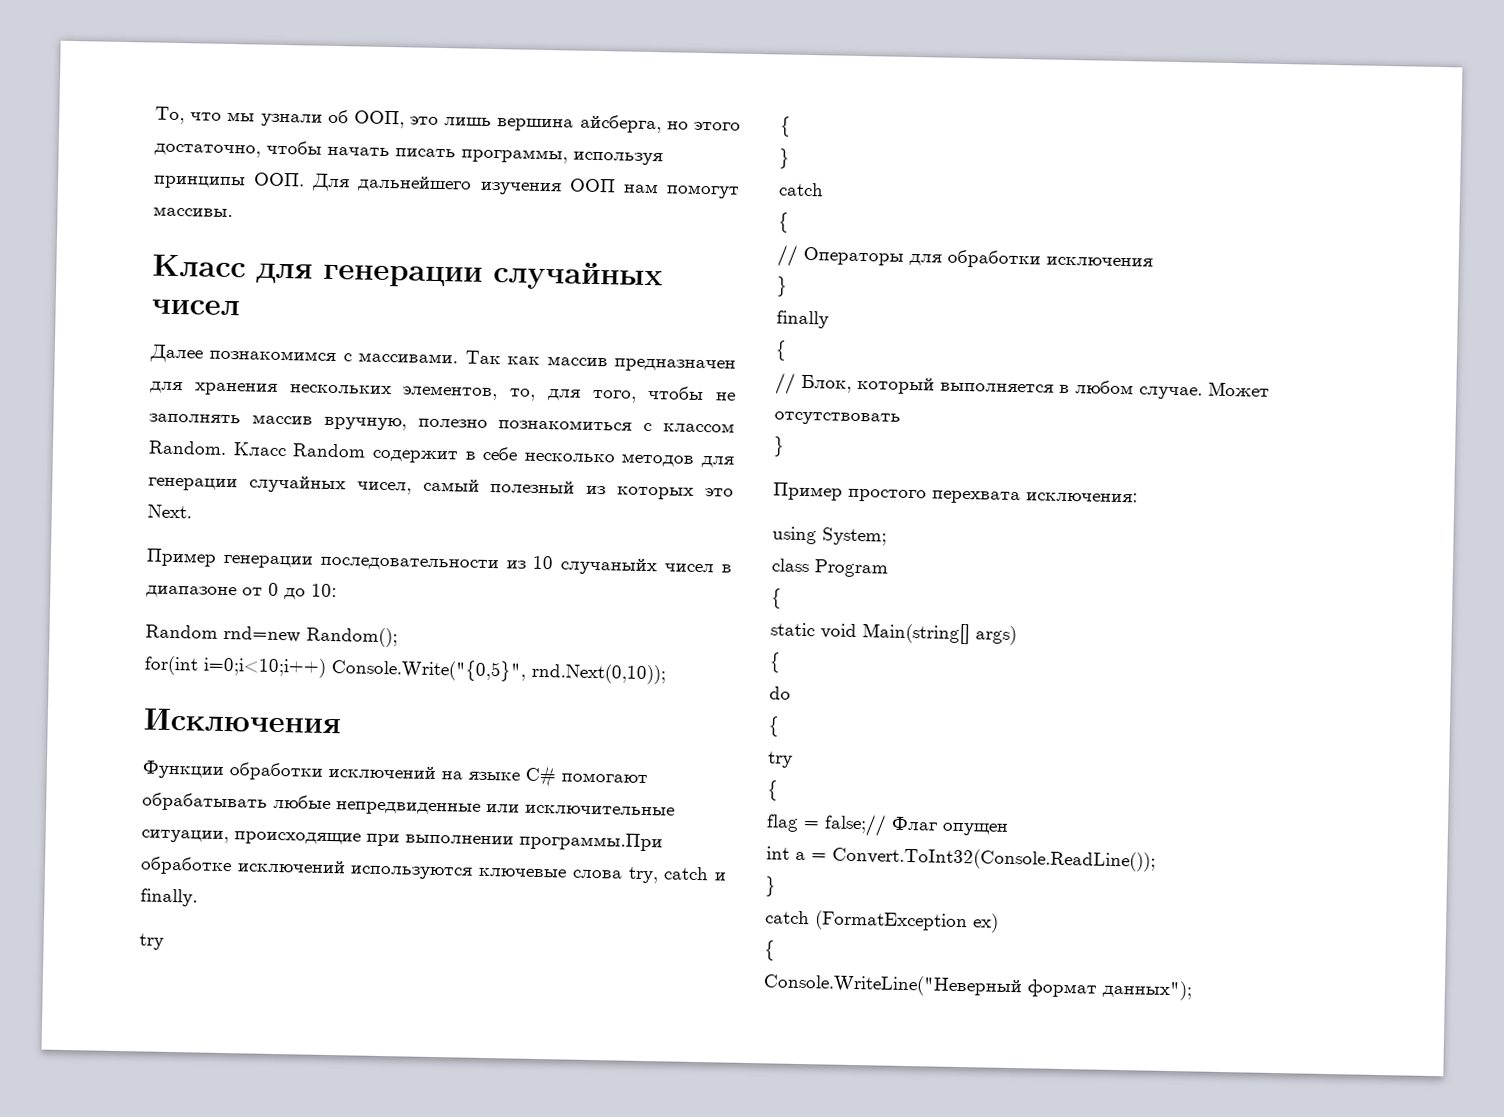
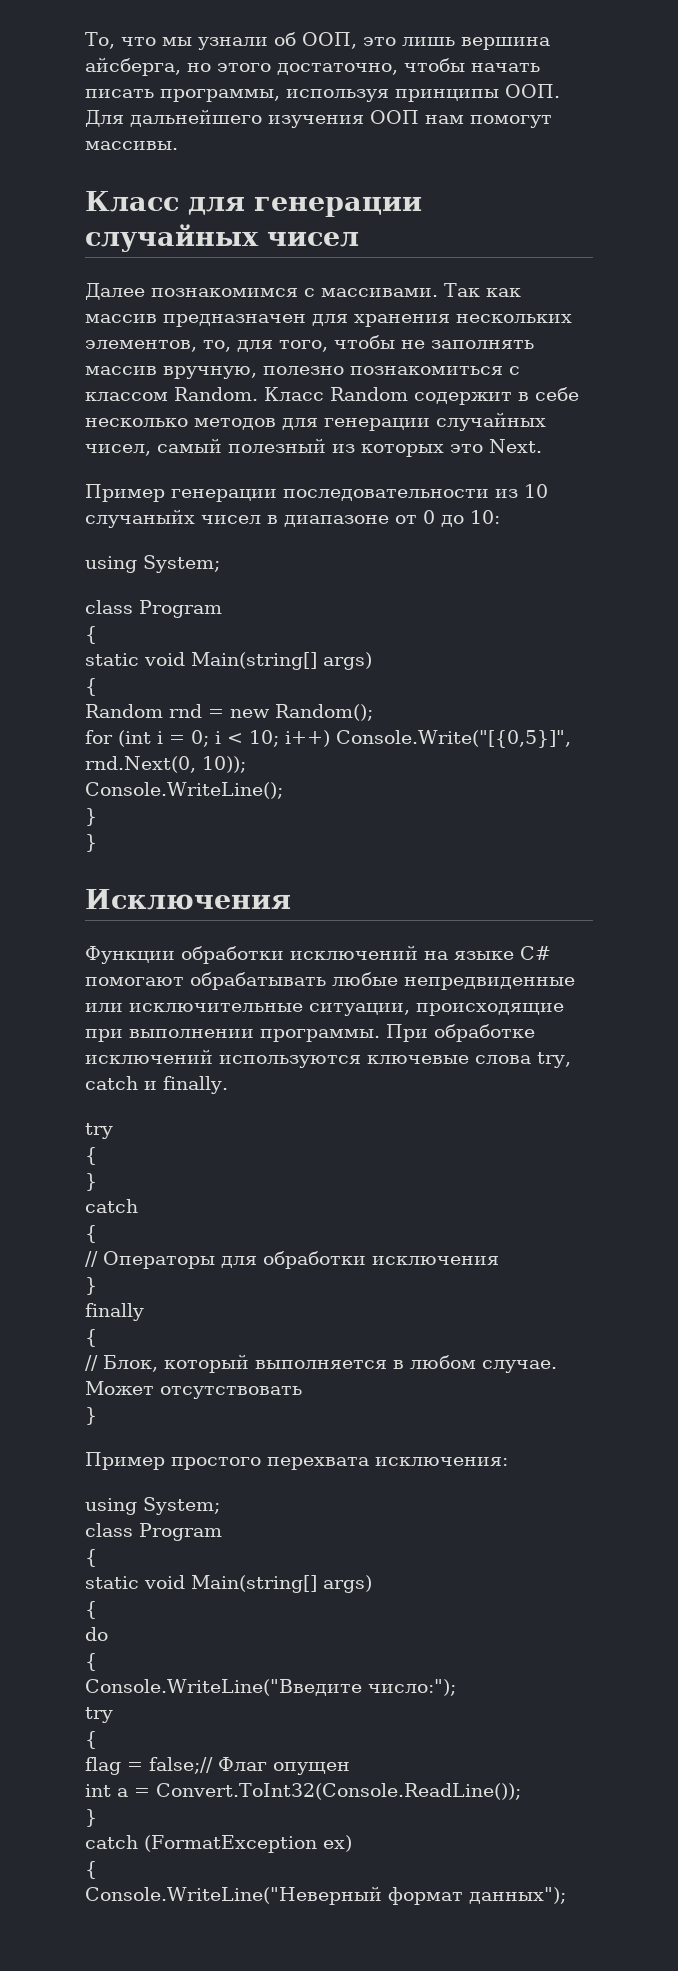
[145,624,398,648] [144,655,666,685] Random rnd=new Random(); // for(int i=0;i<10;i++) Console.Write("{0,5}", rnd.Next(0,10)); -> [85,555,220,573] [85,600,222,618] [85,626,97,644] [85,652,372,670] [85,678,97,696] [85,704,373,721] [85,730,571,748] [85,756,246,773] [85,782,283,799] [85,808,97,826] [85,834,97,852] using System; // class Program // { // static void Main(string[] args) // { // Random rnd = new Random(); // for (int i = 0; i < 10; i++) Console.Write("[{0,5}]", rnd.Next(0, 10)); // Console.WriteLine(); // } // }
[519,831,663,852] программы.При -> [260,1024,428,1042] программы. При
(779, 726) none -> [85,1679,456,1696] // Console.WriteLine("Введите число:");

